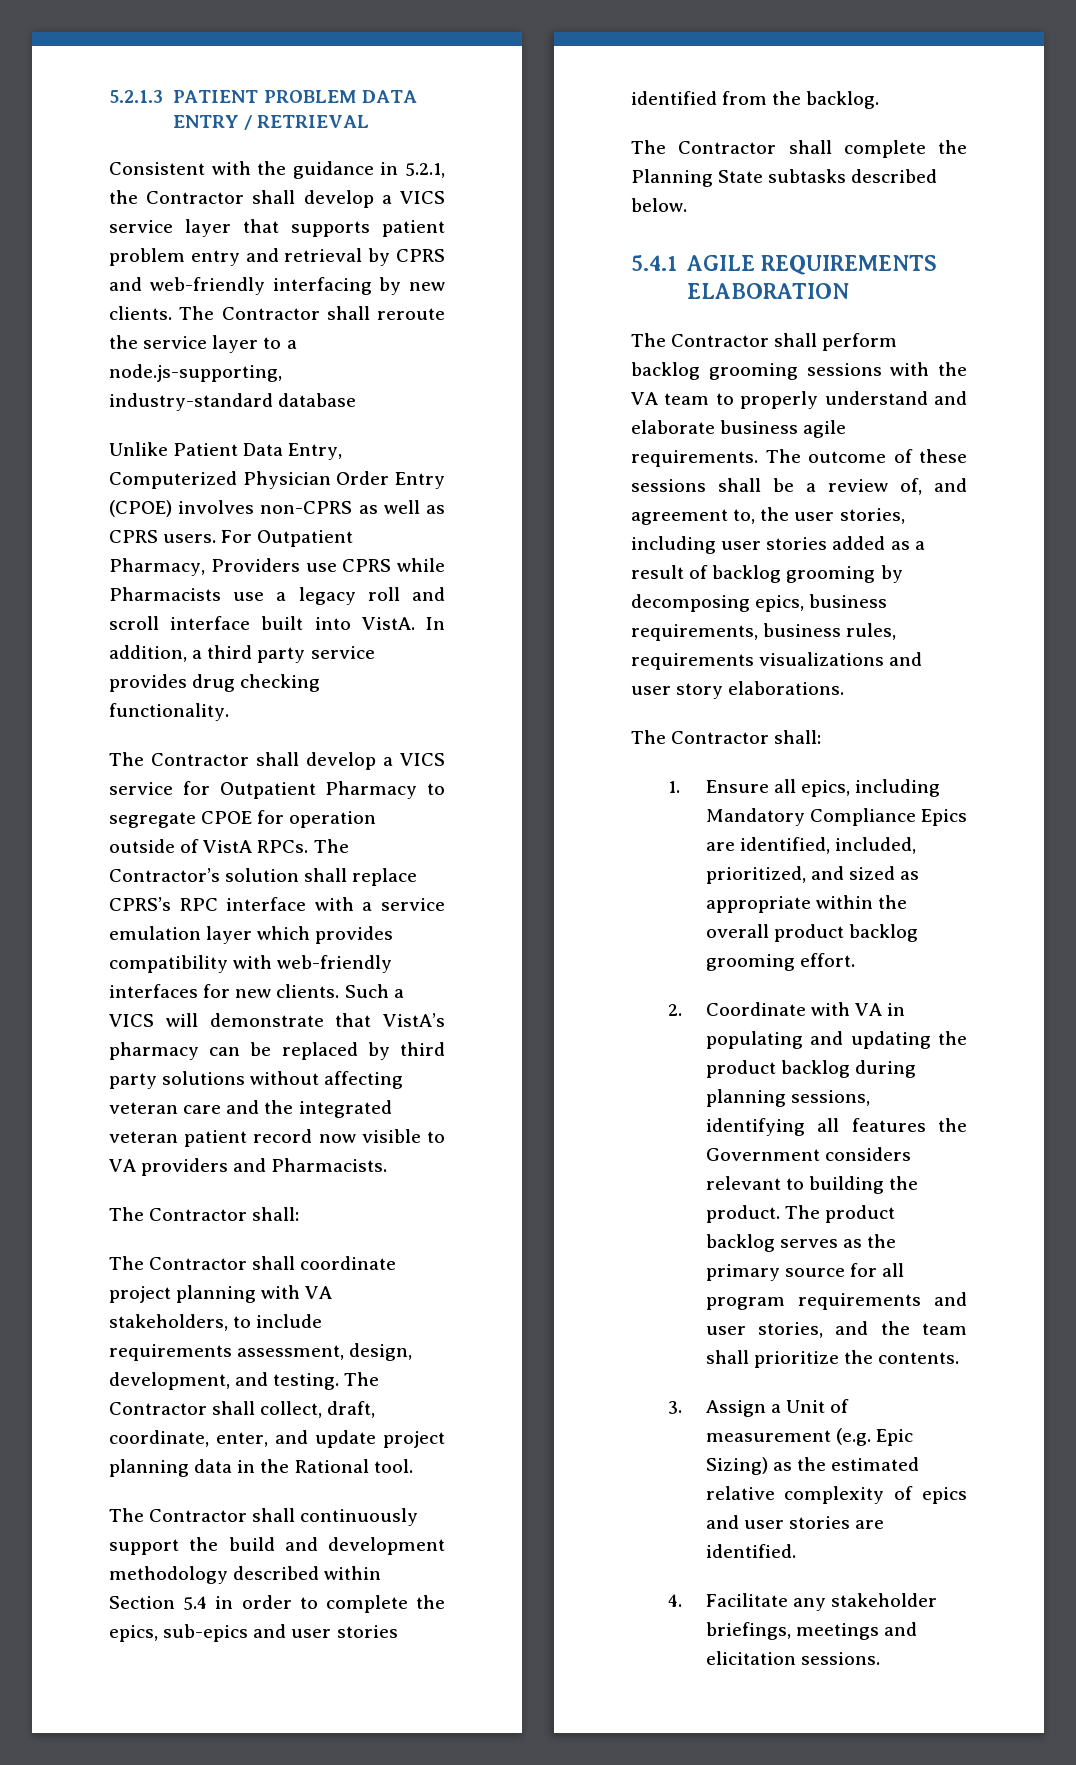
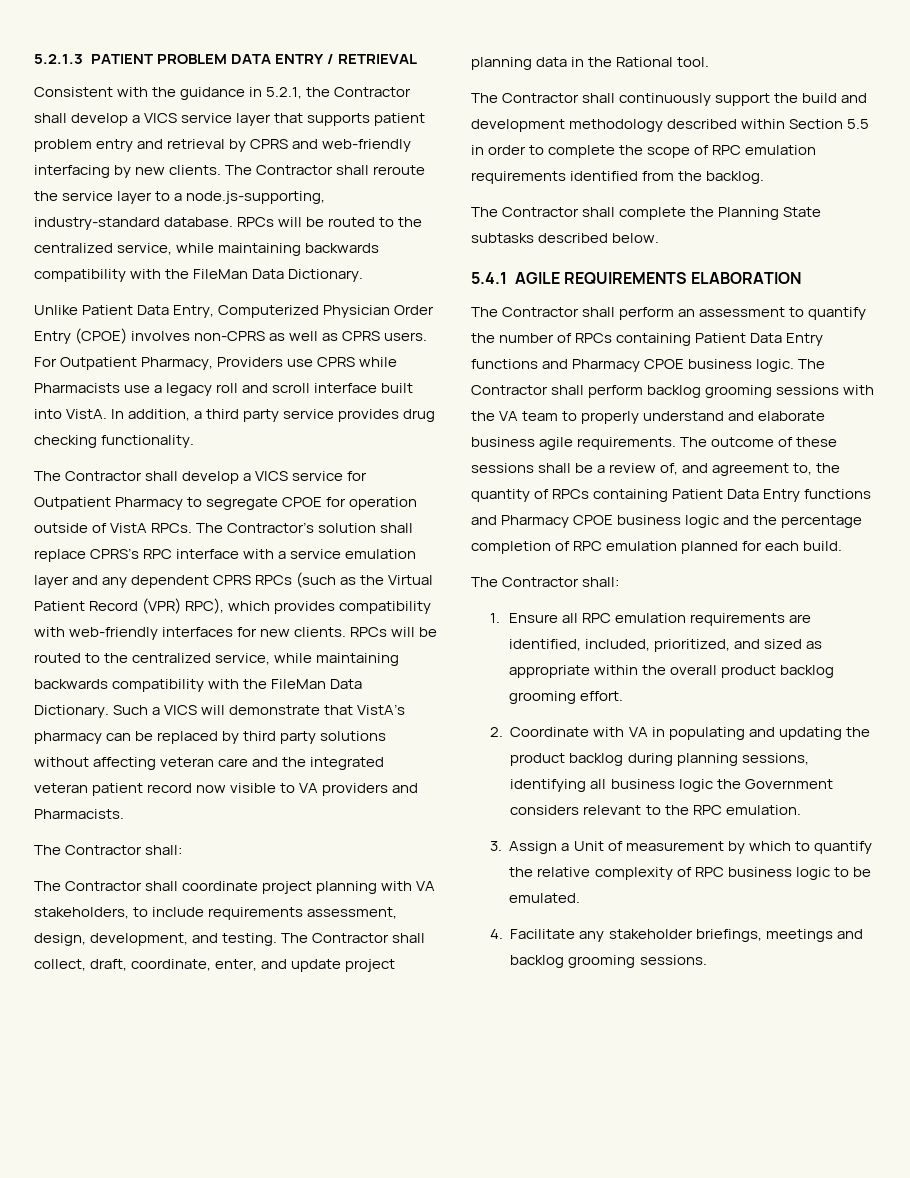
[278,393,357,407] database -> [164,217,423,227] [34,243,380,256] [34,269,364,282] database. RPCs will be routed to the centralized service, while maintaining backwards compatibility with the FileMan Data Dictionary.
(253, 935) none -> [72,572,434,588] [34,598,225,614] and any dependent CPRS RPCs (such as the Virtual Patient Record (VPR) RPC),
(340, 991) none -> [350,627,438,637] [34,653,400,666] [34,679,363,692] [34,705,109,718] RPCs will be routed to the centralized service, while maintaining backwards compatibility with the FileMan Data Dictionary.
[183,1596,208,1610] 5.4 -> [847,119,870,129] 5.5
[109,1624,398,1642] epics, sub-epics and user stories -> [647,145,817,158] [471,171,566,184] scope of RPC emulation requirements
(898, 342) none -> [678,307,867,320] [471,333,824,346] [471,359,826,372] [471,385,644,398] an assessment to quantify the number of RPCs containing Patient Data Entry functions and Pharmacy CPOE business logic. The Contractor shall perform
[794,508,905,524] [631,536,925,554] [631,565,903,583] [631,594,888,612] [631,623,897,641] [631,652,923,670] [631,681,845,699] user stories, including user stories added as a result of backlog grooming by decomposing epics, business requirements, business rules, requirements visualizations and user story elaborations. -> [471,489,872,502] [471,515,863,528] [471,541,843,554] quantity of RPCs containing Patient Data Entry functions and Pharmacy CPOE business logic and the percentage completion of RPC emulation planned for each build.
[800,779,940,797] [705,808,967,826] epics, including Mandatory Compliance Epics -> [581,613,786,626] RPC emulation requirements
[851,1118,926,1132] features -> [610,779,713,792] business logic
[808,1176,918,1194] [705,1205,895,1223] [705,1234,896,1252] [705,1263,904,1281] [705,1292,967,1310] [705,1321,967,1338] [705,1350,959,1368] building the product. The product backlog serves as the primary source for all program requirements and user stories, and the team shall prioritize the contents. -> [664,805,801,815] the RPC emulation.
[835,1428,913,1446] [705,1457,919,1475] [705,1486,967,1504] [705,1515,884,1529] [705,1544,796,1558] (e.g. Epic Sizing) as the estimated relative complexity of epics and user stories are identified. -> [727,841,872,854] [509,867,871,880] [509,893,581,903] by which to quantify the relative complexity of RPC business logic to be emulated.
[705,1651,796,1665] elicitation -> [510,955,636,968] backlog grooming

